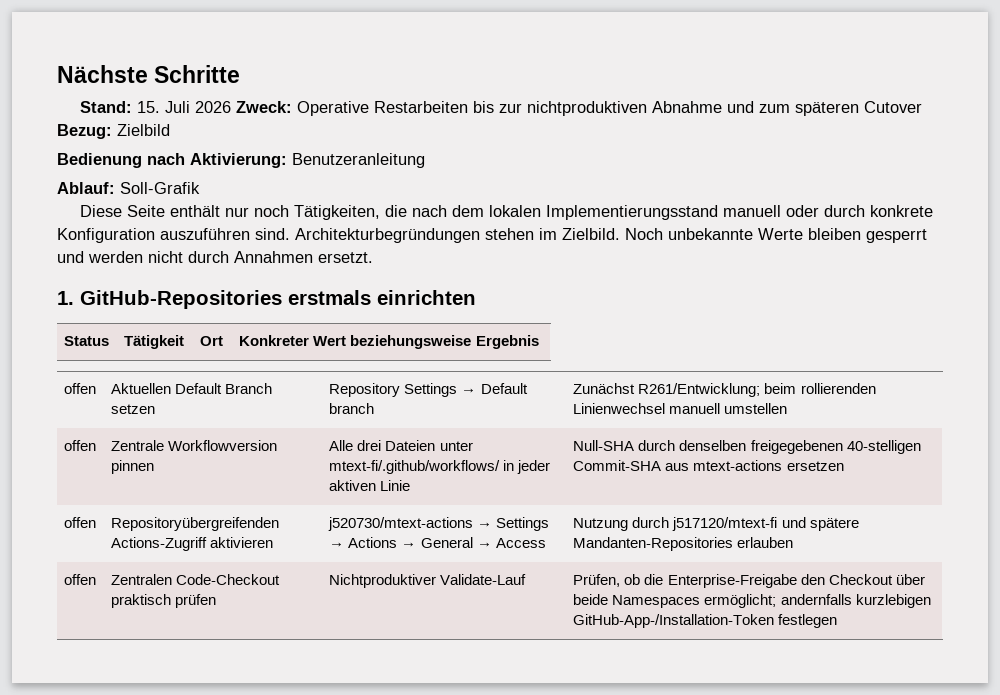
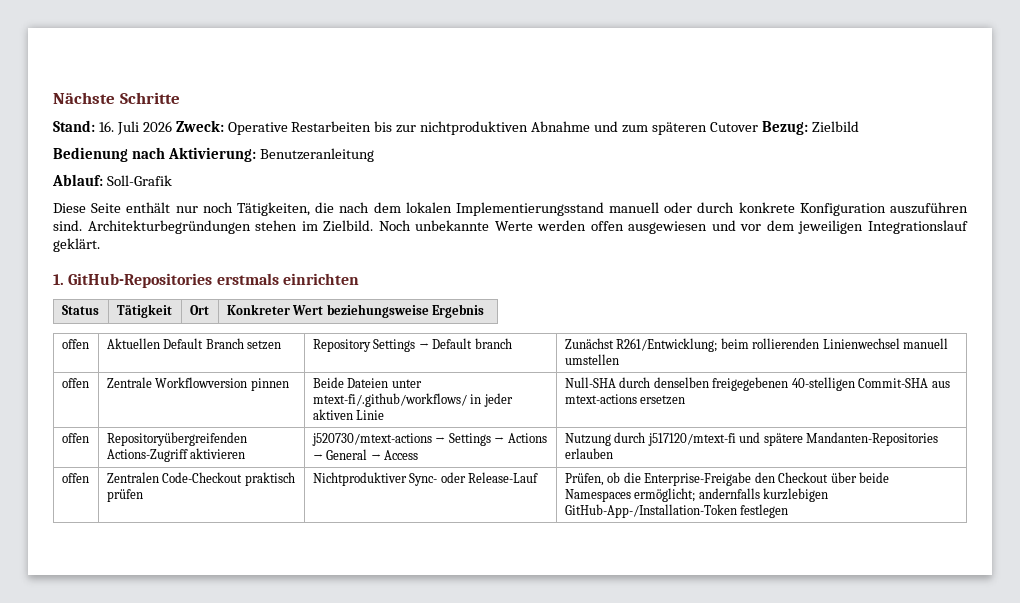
[136,101,160,113] 15. -> [98,121,114,132] 16.
[808,228,927,243] [57,251,373,263] bleiben gesperrt und werden nicht durch Annahmen ersetzt. -> [537,220,968,234] [53,238,100,252] werden offen ausgewiesen und vor dem jeweiligen Integrationslauf geklärt.
[329,440,382,451] Alle drei -> [312,377,344,388] Beide
[440,574,527,585] Validate-Lauf -> [409,472,539,486] Sync- oder Release-Lauf

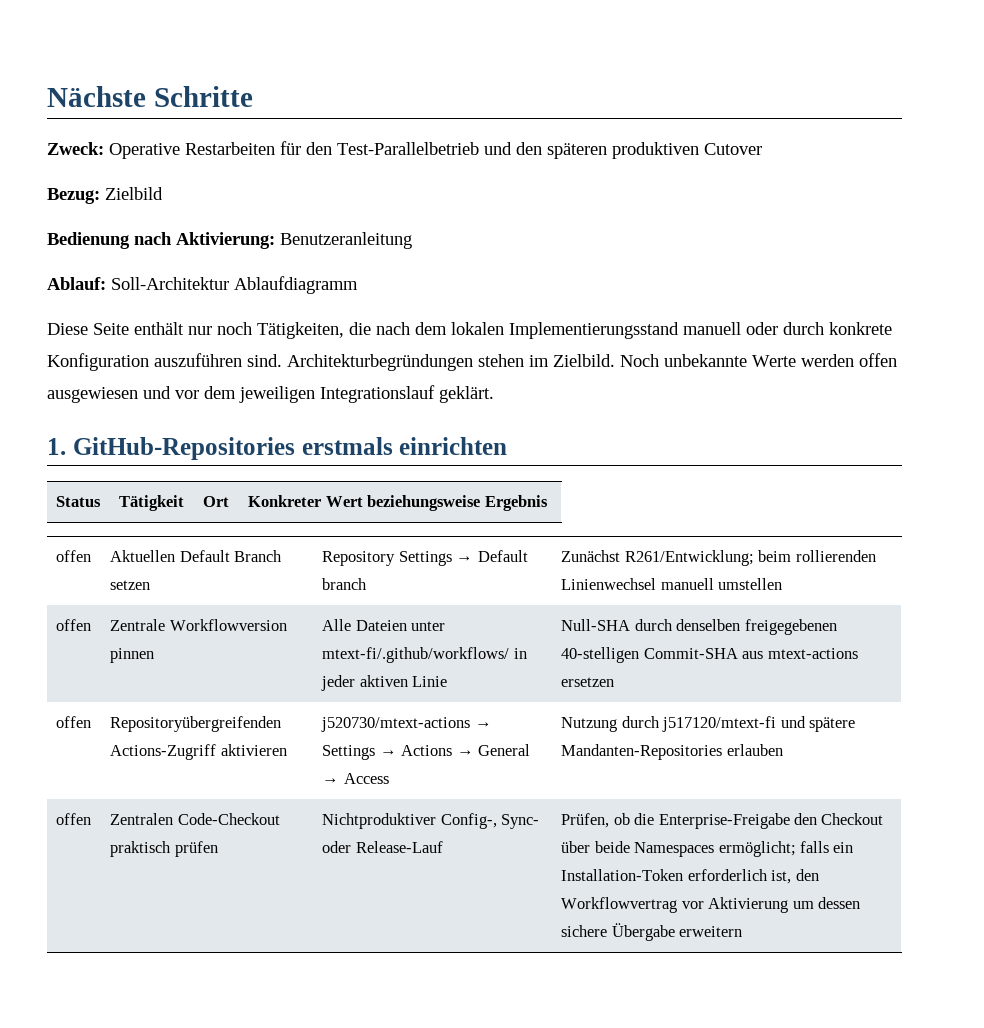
[53,120,707,135] Stand: 16. Juli 2026 Zweck: Operative Restarbeiten bis zur nichtproduktiven Abnahme und zum späteren -> [47,141,699,159] Zweck: Operative Restarbeiten für den Test-Parallelbetrieb und den späteren produktiven
(758, 127) none -> (762, 149) //
[106,175,172,186] Soll-Grafik -> [111,276,358,294] Soll-Architektur Ablaufdiagramm
[312,377,344,388] Beide -> [322,619,352,631] Alle
(407, 479) none -> [440,813,497,829] Config-,
[698,488,829,502] [564,504,789,518] andernfalls kurzlebigen GitHub-App-/Installation-Token festlegen -> [799,841,854,853] [561,869,819,884] [561,897,860,913] [561,923,743,941] falls ein Installation-Token erforderlich ist, den Workflowvertrag vor Aktivierung um dessen sichere Übergabe erweitern

